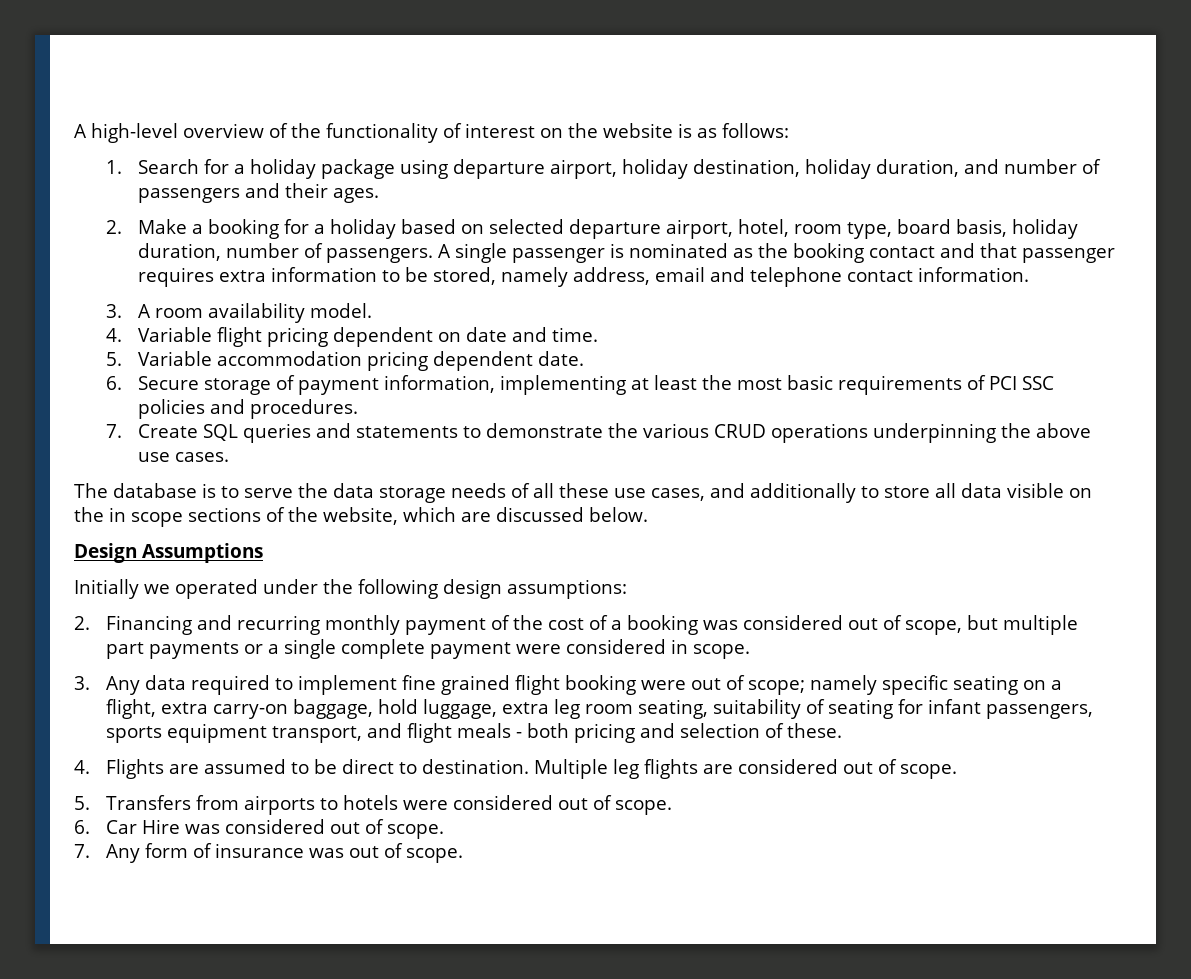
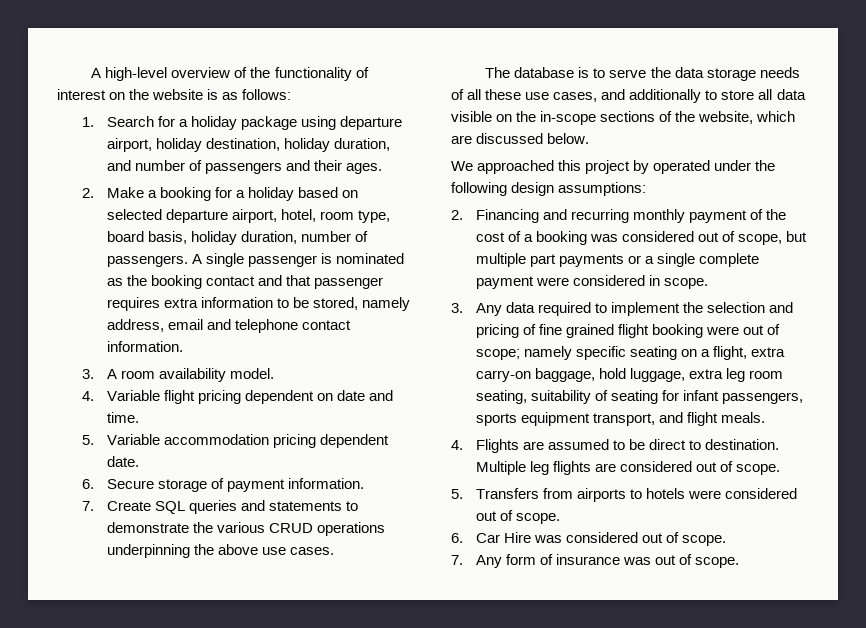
[384,375,1055,395] [138,399,359,419] information, implementing at least the most basic requirements of PCI SSC policies and procedures. -> [287,478,364,489] information.
[109,507,183,527] in scope -> [540,111,597,125] in-scope
[74,543,263,563] [74,579,170,599] Design Assumptions // Initially we -> [451,160,650,174] We approached this project by
(398, 685) none -> [683,302,794,313] [475,324,536,338] the selection and pricing of
[457,723,843,743] meals - both pricing and selection of these. -> [721,412,766,423] meals.

